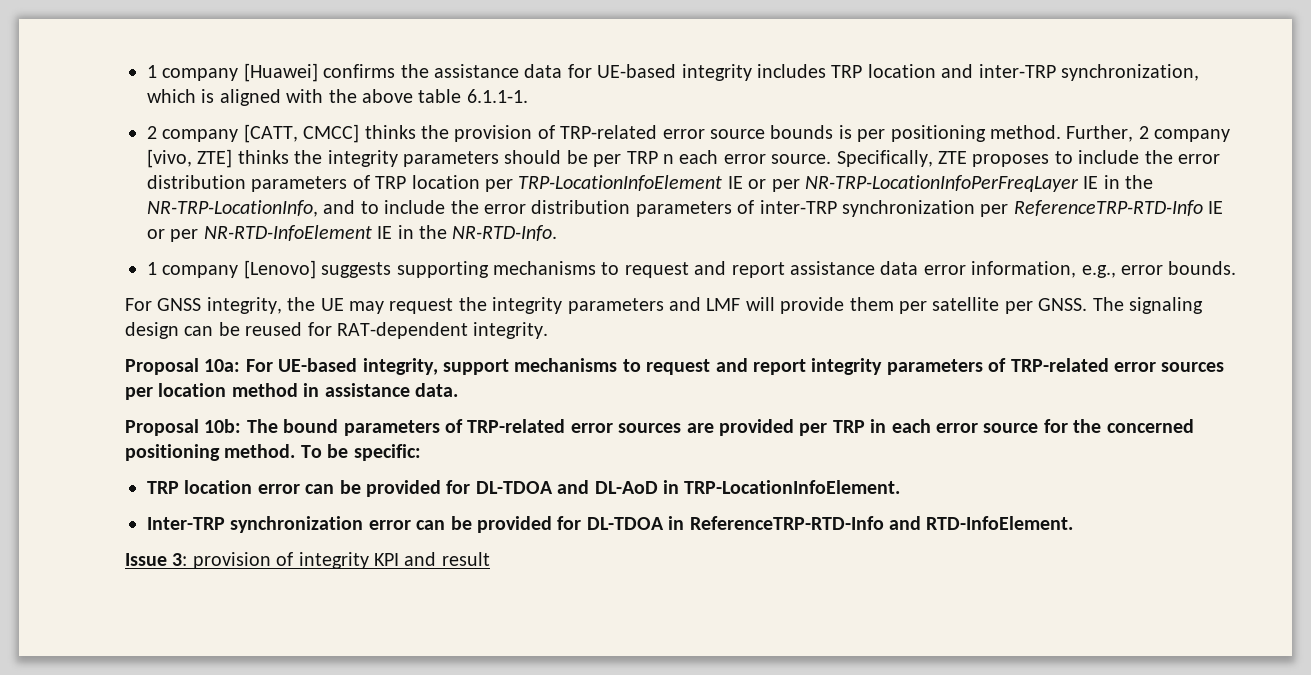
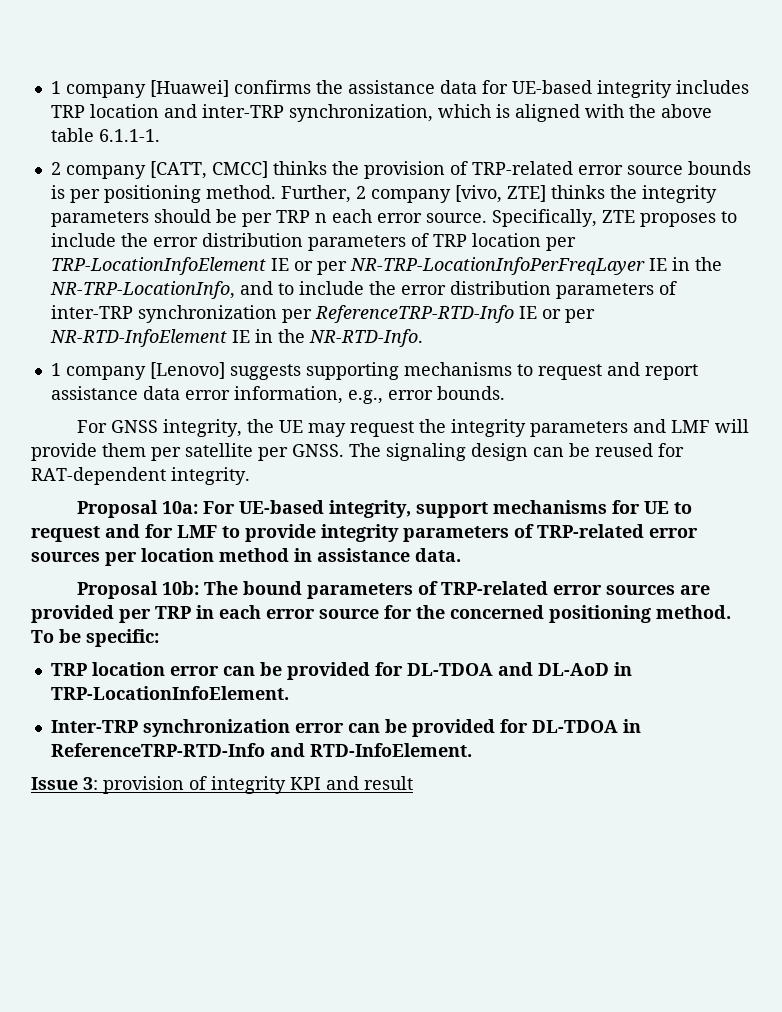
[622,358,806,375] to request and report -> [611,500,692,514] [31,524,316,542] for UE to request and for LMF to provide

